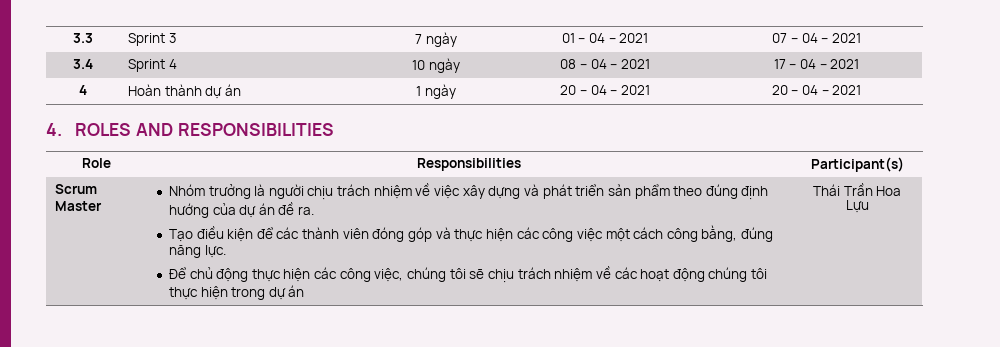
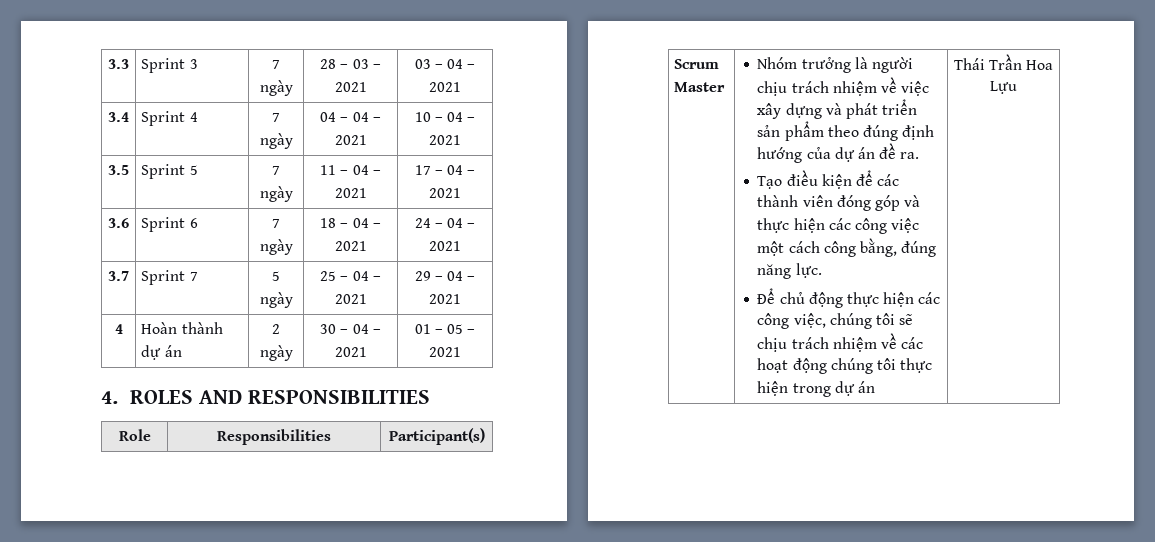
[561,33,649,43] [772,33,788,43] 01 – 04 – 2021 | 07 -> [320,59,381,69] [334,82,367,92] [414,59,431,69] 28 – 03 – 2021 | 03
[412,58,460,73] [560,59,577,69] 10 ngày | 08 -> [272,113,280,122] [259,133,293,149] [320,112,381,122] [334,135,367,145] [414,112,476,122] [429,135,461,145] [108,165,129,175] [141,164,198,179] [272,166,280,175] [259,186,293,202] [320,165,337,175] 7 ngày | 04 – 04 – 2021 | 10 – 04 – 2021 // 3.5 | Sprint 5 | 7 ngày | 11
(860, 64) none -> [108,218,129,228] [141,217,198,232] [272,219,280,228] [259,239,293,255] [320,218,381,228] [334,241,367,251] [414,218,476,228] [429,241,461,251] [108,271,129,281] [141,270,198,285] [272,271,280,281] [259,292,293,308] [320,271,381,281] [334,294,367,304] [414,271,476,281] [429,294,461,304] // 3.6 | Sprint 6 | 7 ngày | 18 – 04 – 2021 | 24 – 04 – 2021 // 3.7 | Sprint 7 | 5 ngày | 25 – 04 – 2021 | 29 – 04 – 2021
[416,84,456,99] [560,85,650,95] [771,85,818,95] 1 ngày | 20 – 04 – 2021 | 20 – 04 -> [272,324,280,334] [259,345,293,361] [320,324,381,334] [334,347,367,357] [414,324,464,334] 2 ngày | 30 – 04 – 2021 | 01 – 05

